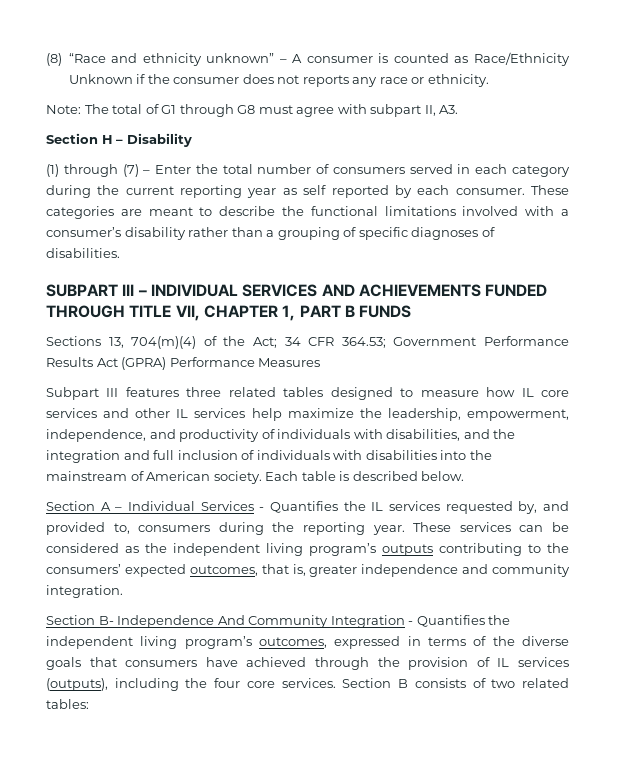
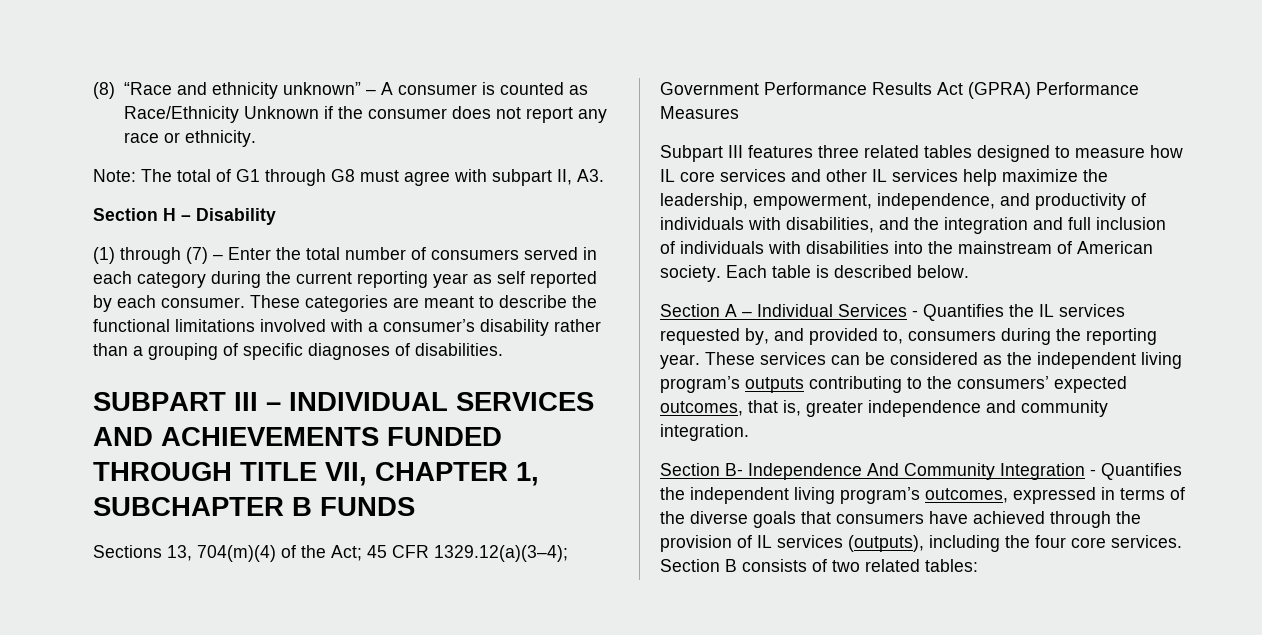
[302,75,349,87] reports -> [525,107,573,123] report
[299,305,341,317] PART -> [93,497,284,516] SUBCHAPTER
[284,337,386,348] 34 CFR 364.53; -> [367,545,568,562] 45 CFR 1329.12(a)(3–4);

